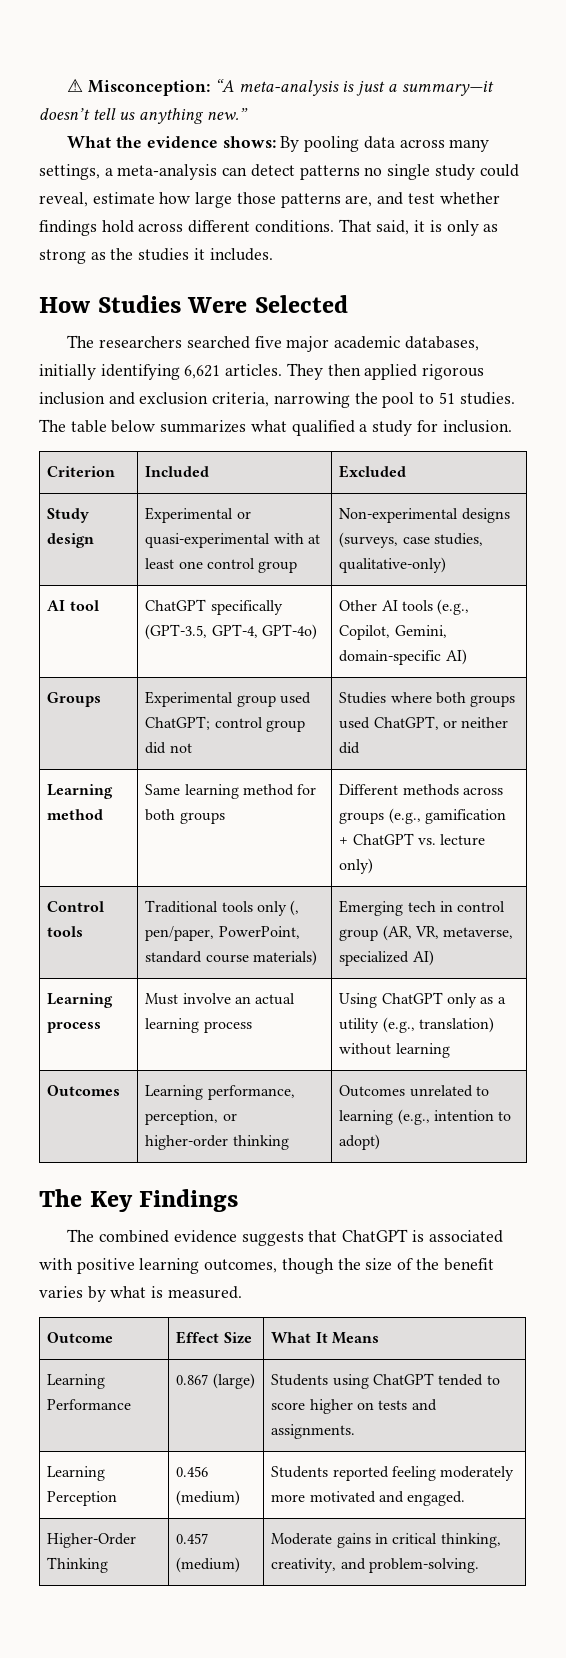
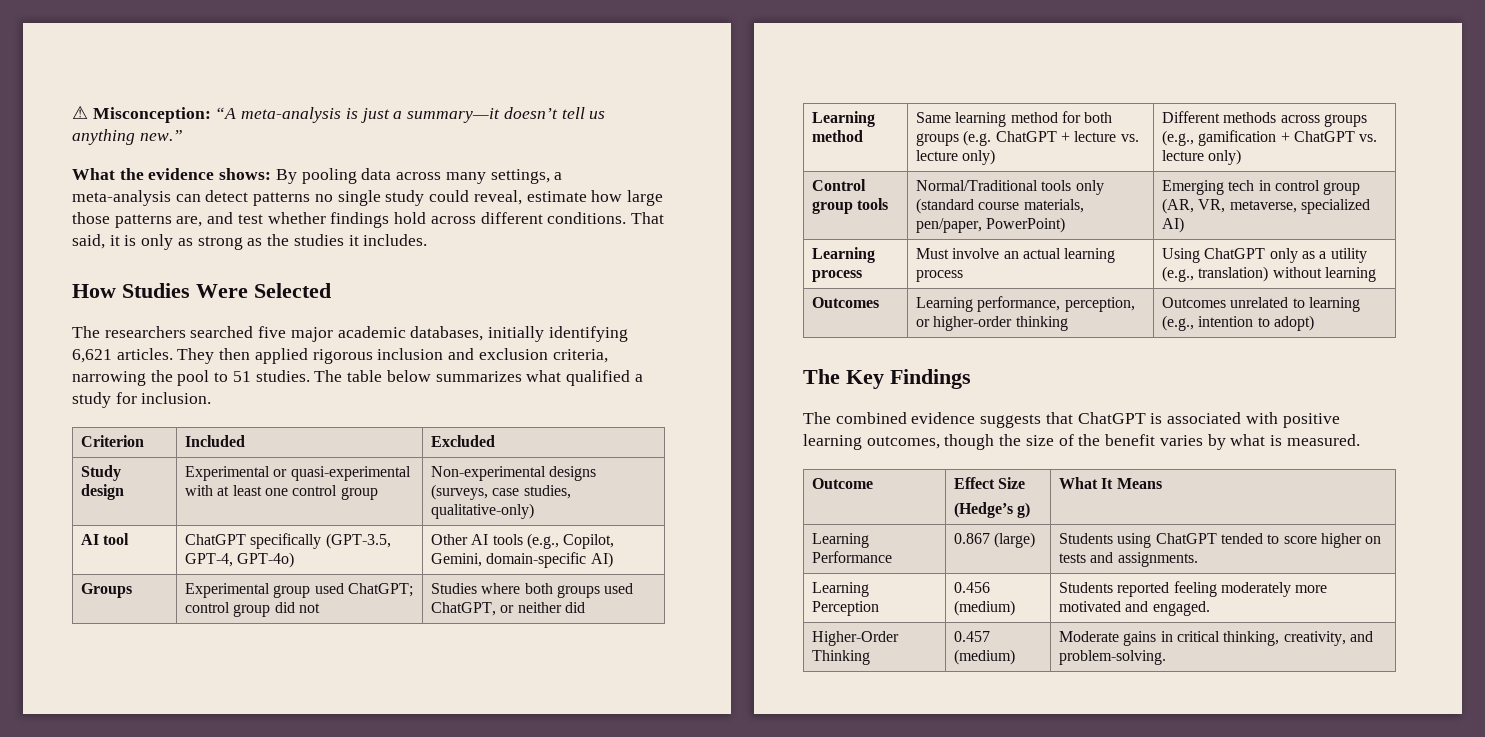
(225, 818) none -> [963,130,1139,146] [916,149,996,165] (e.g. ChatGPT + lecture vs. lecture only)
(105, 906) none -> [812,201,854,214] group
[145,900,219,913] Traditional -> [916,180,1039,191] Normal/Traditional
[290,900,300,916] [145,926,300,941] [145,950,318,966] (, pen/paper, PowerPoint, standard course materials) -> [916,198,1084,214] [916,217,1066,233] (standard course materials, pen/paper, PowerPoint)
(252, 1338) none -> [954,502,1031,518] // (Hedge’s g)

